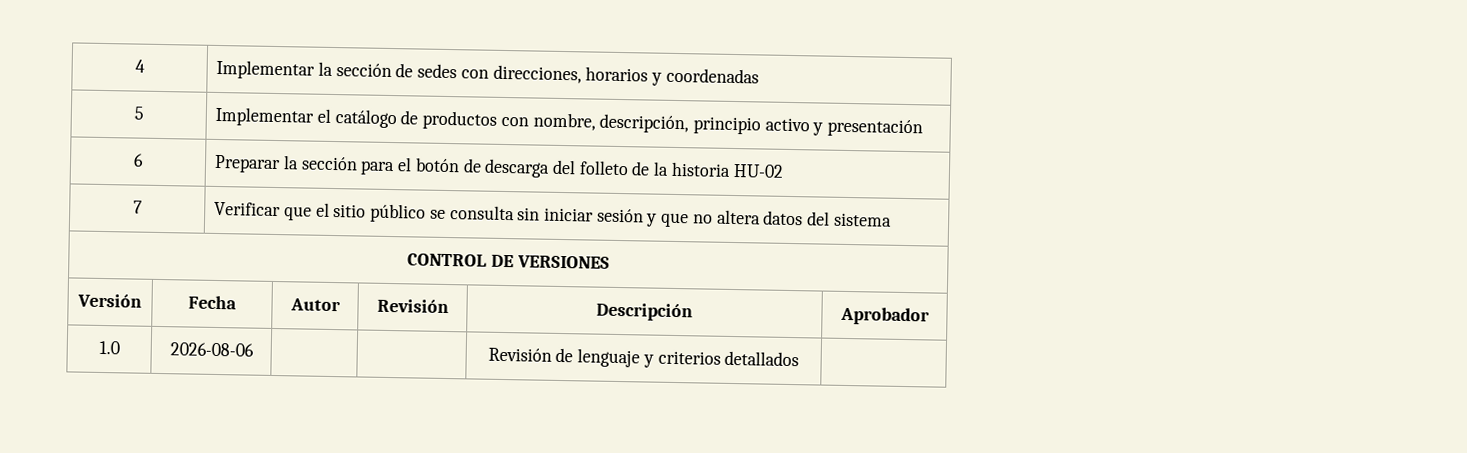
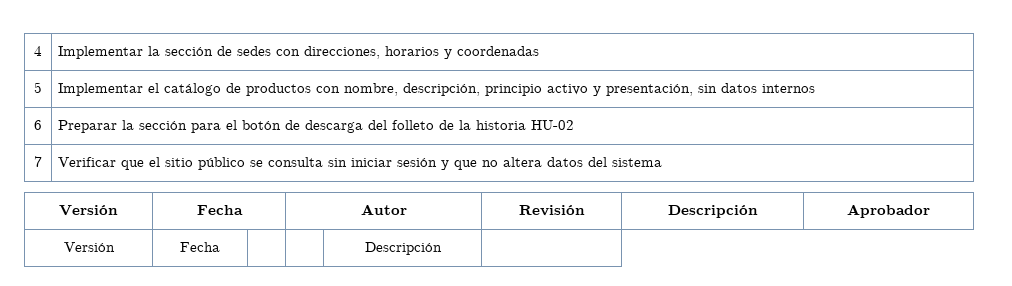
[827,118,924,138] presentación -> [605,83,815,96] presentación, sin datos internos
[407,253,610,269] // CONTROL DE VERSIONES -> (662, 162) none
[98,340,120,355] [169,342,254,357] [487,347,800,368] 1.0 | 2026-08-06 | | | Revisión de lenguaje y criterios detallados -> [63,242,115,252] [180,242,221,252] [364,242,442,255] Versión | Fecha | | | Descripción

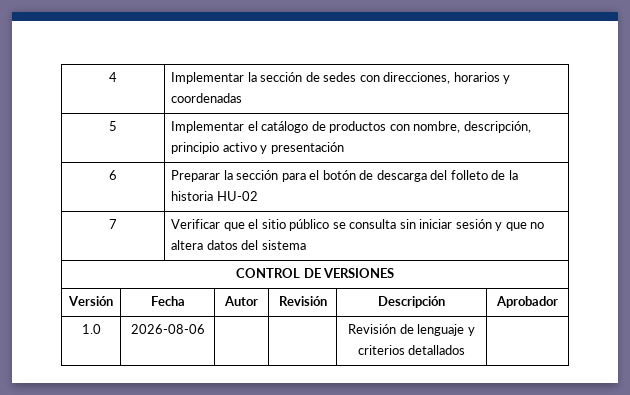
[605,83,815,96] presentación, sin datos internos -> [270,142,344,154] presentación
(662, 162) none -> [235,268,395,278] // CONTROL DE VERSIONES
[63,242,115,252] [180,242,221,252] [364,242,442,255] Versión | Fecha | | | Descripción -> [81,324,101,334] [130,324,205,334] [348,324,475,336] [357,345,466,355] 1.0 | 2026-08-06 | | | Revisión de lenguaje y criterios detallados

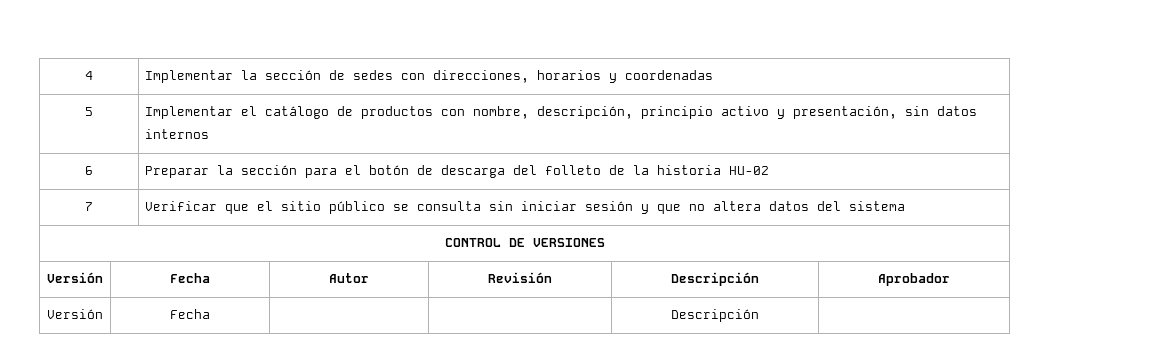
[270,142,344,154] presentación -> [793,106,978,119] [145,129,210,139] presentación, sin datos internos
[81,324,101,334] [130,324,205,334] [348,324,475,336] [357,345,466,355] 1.0 | 2026-08-06 | | | Revisión de lenguaje y criterios detallados -> [47,309,103,319] [170,309,210,319] [671,309,759,322] Versión | Fecha | | | Descripción

